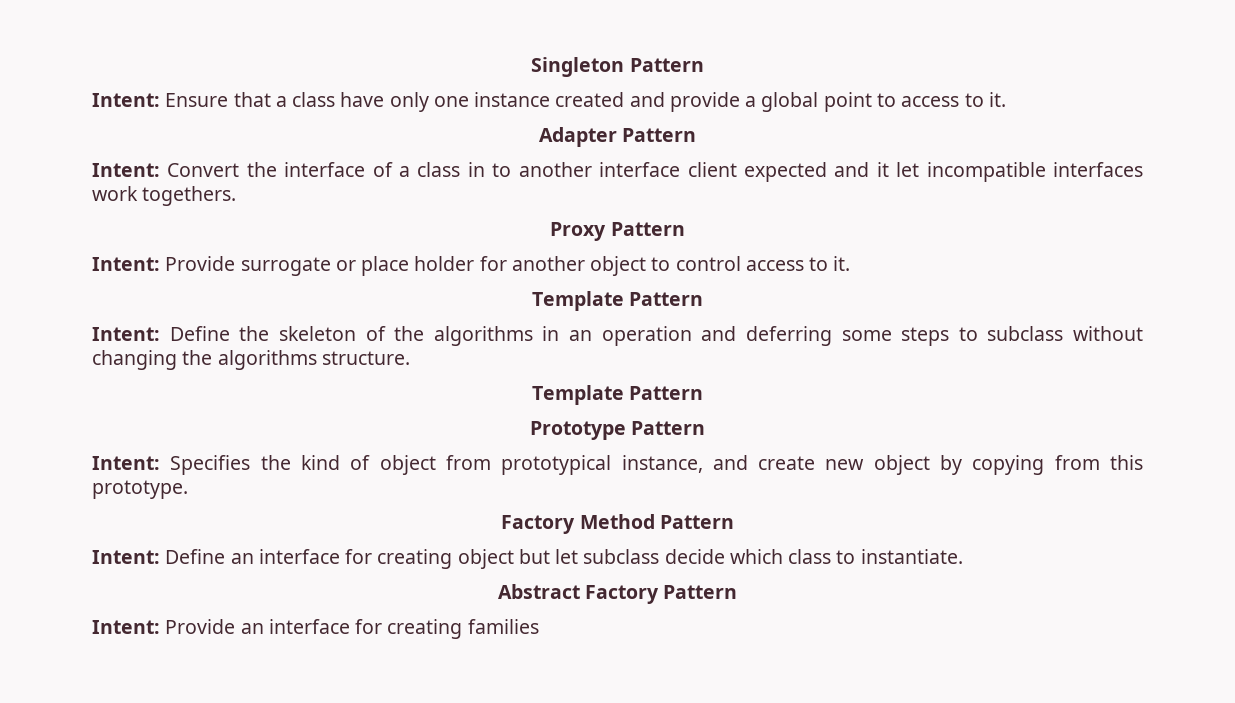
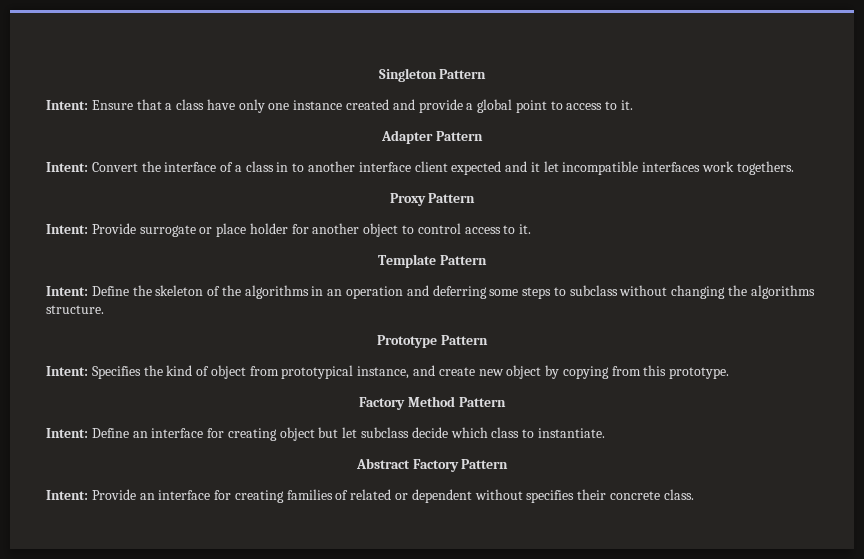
[531,385,704,405] // Template Pattern -> (104, 309) none
(539, 626) none -> [335,489,694,503] of related or dependent without specifies their concrete class.

